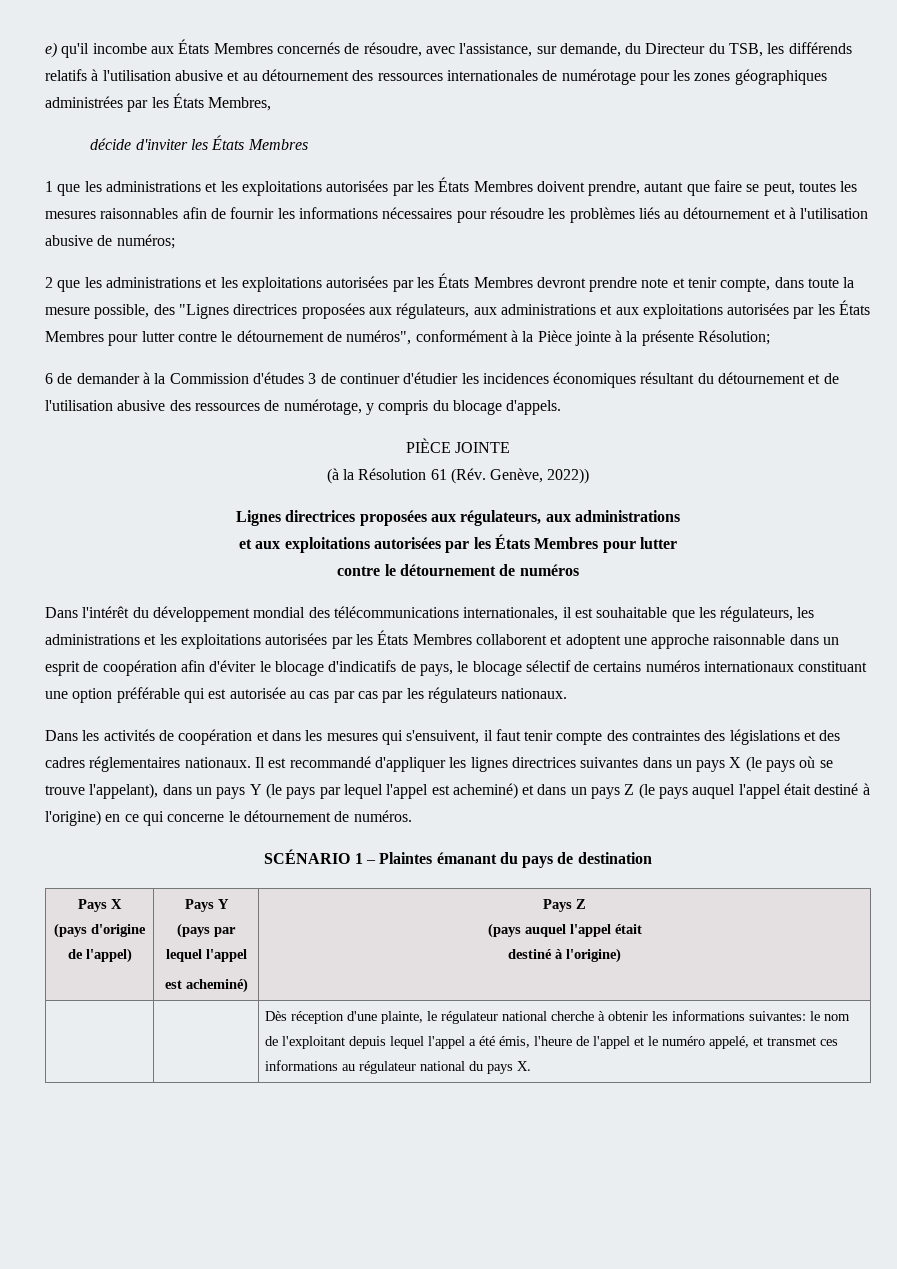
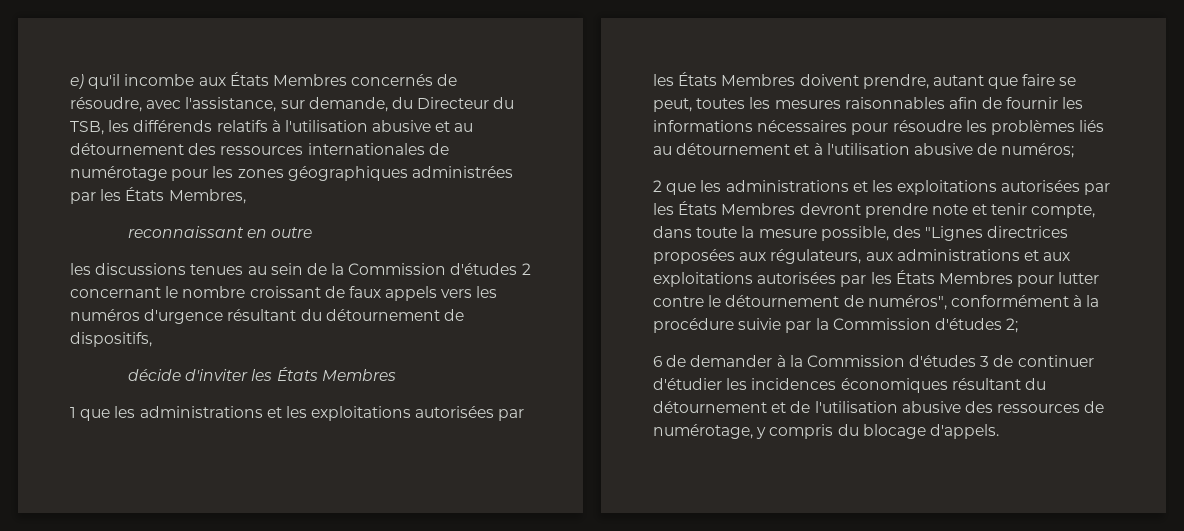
(272, 104) none -> [127,226,313,238] [70,263,531,275] [70,286,498,301] [70,309,464,324] [70,332,152,347] // reconnaissant en outre // les discussions tenues au sein de la Commission d'études 2 concernant le nombre croissant de faux appels vers les numéros d'urgence résultant du détournement de dispositifs,
[537,330,771,346] Pièce jointe à la présente Résolution; -> [653,318,1019,333] procédure suivie par la Commission d'études 2;
[405,438,511,453] [326,468,590,484] [236,510,680,526] [239,534,677,553] [337,564,579,576] [45,606,815,622] [45,630,840,649] [45,660,868,676] [45,687,568,703] [45,729,841,745] [45,756,833,772] [45,783,870,799] [45,810,412,826] [264,849,652,868] [78,899,122,912] [54,923,146,938] [67,948,132,963] [184,899,229,912] [177,923,236,938] [165,949,247,962] [164,978,248,993] [543,899,586,912] [487,923,642,938] [508,948,621,963] [265,1010,851,1024] [265,1036,839,1049] [265,1060,532,1074] // PIÈCE JOINTE // (à la Résolution 61 (Rév. Genève, 2022)) // Lignes directrices proposées aux régulateurs, aux administrations // et aux exploitations autorisées par les États Membres pour lutter // contre le détournement de numéros // Dans l'intérêt du développement mondial des télécommunications internationales, il est souhaitable que les régulateurs, les administrations et les exploitations autorisées par les États Membres collaborent et adoptent une approche raisonnable dans un esprit de coopération afin d'éviter le blocage d'indicatifs de pays, le blocage sélectif de certains numéros internationaux constituant une option préférable qui est autorisée au cas par cas par les régulateurs nationaux. // Dans les activités de coopération et dans les mesures qui s'ensuivent, il faut tenir compte des contraintes des législations et des cadres réglementaires nationaux. Il est recommandé d'appliquer les lignes directrices suivantes dans un pays X (le pays où se trouve l'appelant), dans un pays Y (le pays par lequel l'appel est acheminé) et dans un pays Z (le pays auquel l'appel était destiné à l'origine) en ce qui concerne le détournement de numéros. // SCÉNARIO 1 – Plaintes émanant du pays de destination // Pays X // (pays d'origine de l'appel) | Pays Y // (pays par lequel l'appel // est acheminé) | Pays Z // (pays auquel l'appel était // destiné à l'origine) // | | Dès réception d'une plainte, le régulateur national cherche à obtenir les informations suivantes: le nom de l'exploitant depuis lequel l'appel a été émis, l'heure de l'appel et le numéro appelé, et transmet ces informations au régulateur national du pays X. -> (999, 431) none

